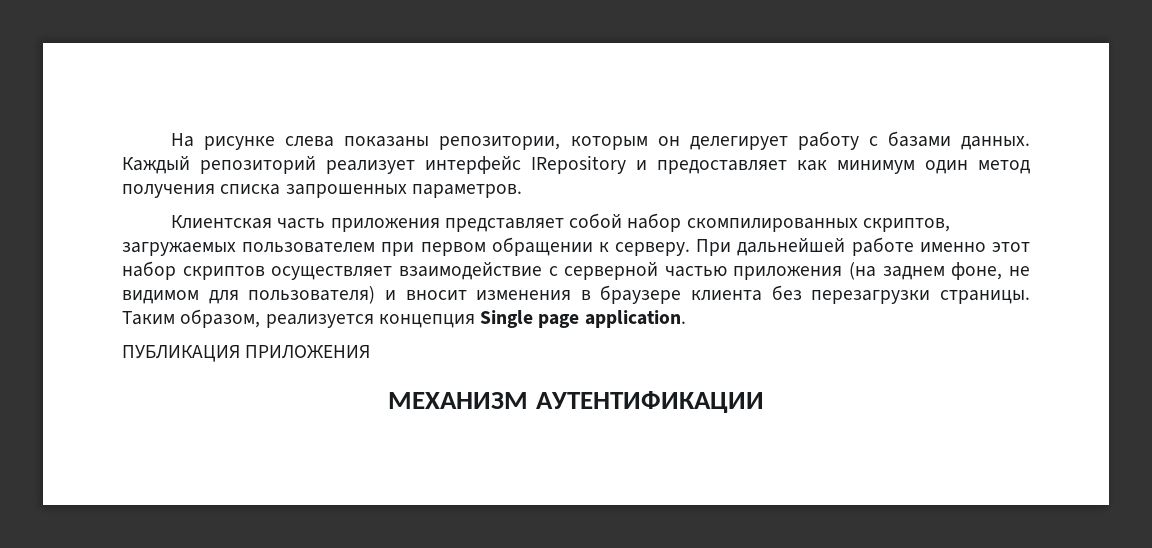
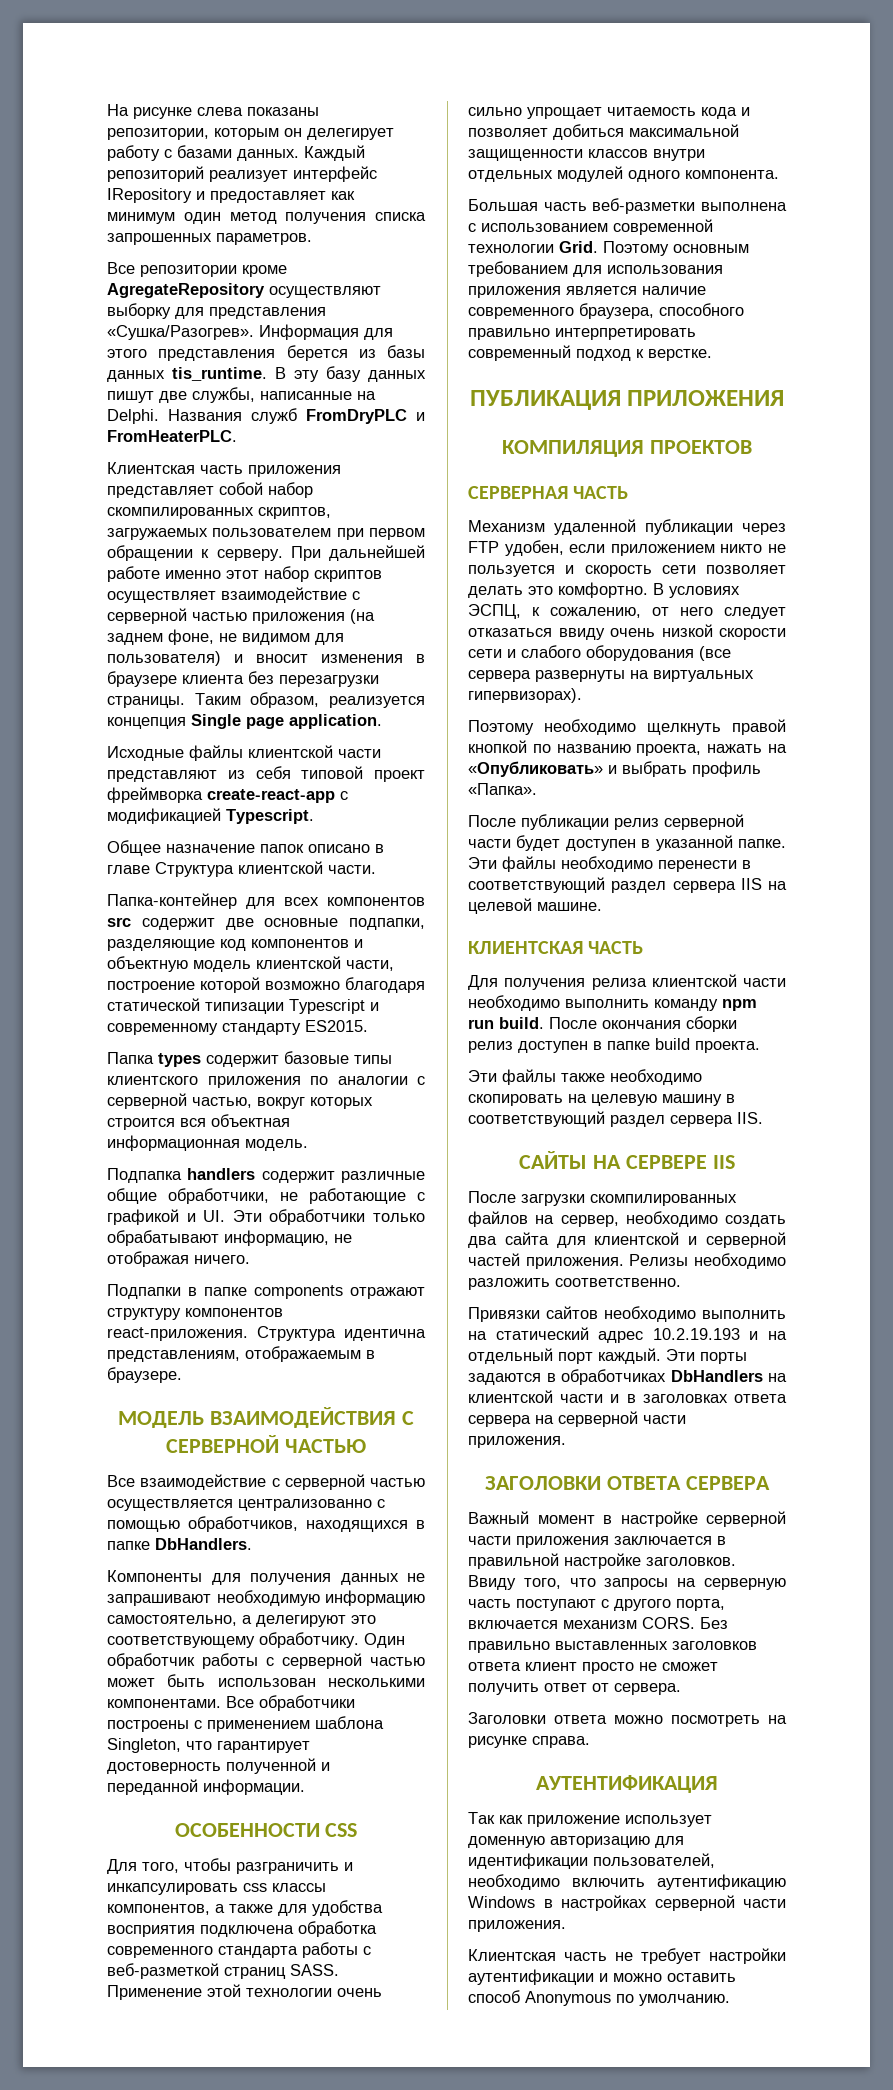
(522, 191) none -> [107,262,287,277] [107,283,381,298] [107,303,326,319] [107,324,393,340] [107,345,425,361] [107,366,426,382] [107,387,376,403] [107,408,425,424] [107,430,237,442] // Все репозитории кроме AgregateRepository осуществляют выборку для представления «Сушка/Разогрев». Информация для этого представления берется из базы данных tis_runtime. В эту базу данных пишут две службы, написанные на Delphi. Названия служб FromDryPLC и FromHeaterPLC.
[122,345,371,362] [388,391,764,413] ПУБЛИКАЦИЯ ПРИЛОЖЕНИЯ // МЕХАНИЗМ АУТЕНТИФИКАЦИИ -> [107,745,381,761] [107,766,425,782] [107,787,348,803] [107,808,314,824] [107,840,384,856] [107,861,376,877] [107,893,425,909] [107,917,425,930] [107,939,363,951] [107,956,394,972] [107,977,425,993] [107,998,379,1014] [107,1020,368,1035] [107,1051,392,1067] [107,1076,425,1088] [107,1093,373,1109] [107,1114,290,1130] [107,1135,308,1151] [107,1168,425,1183] [107,1188,425,1204] [107,1209,425,1225] [107,1230,352,1246] [107,1251,250,1267] [107,1284,425,1299] [107,1308,283,1320] [107,1326,426,1341] [107,1346,375,1362] [107,1367,182,1383] [118,1407,414,1428] [166,1435,366,1453] [107,1474,425,1490] [107,1499,385,1511] [107,1516,425,1532] [107,1538,252,1550] [107,1570,425,1585] [107,1590,425,1606] [107,1615,376,1627] [107,1632,405,1648] [107,1653,425,1669] [107,1674,425,1687] [107,1695,355,1711] [107,1716,384,1732] [107,1738,310,1753] [107,1758,330,1774] [107,1779,305,1795] [174,1823,358,1837] [107,1858,353,1874] [107,1883,326,1895] [107,1900,383,1916] [107,1921,377,1937] [107,1942,371,1958] [107,1963,339,1979] [107,1984,382,2000] [468,107,750,119] [468,124,739,140] [468,149,705,161] [468,166,779,182] [468,198,787,214] [468,219,713,235] [468,241,749,256] [468,261,723,277] [468,286,706,298] [468,303,744,319] [468,328,696,340] [468,345,712,361] [469,390,785,410] [502,440,752,457] [468,486,629,499] [468,519,786,535] [468,540,786,556] [468,565,786,577] [468,582,740,598] [468,604,786,619] [468,624,786,640] [468,645,731,661] [468,670,754,682] [468,688,582,703] [468,719,786,735] [468,740,787,756] [468,761,761,777] [468,783,537,795] [468,814,744,830] [468,835,786,851] [468,856,751,872] [468,877,787,893] [468,898,602,914] [468,941,644,954] [468,974,786,990] [468,995,757,1011] [468,1016,737,1032] [468,1038,760,1053] [468,1069,702,1085] [468,1094,735,1106] [468,1111,763,1127] [519,1151,735,1169] [468,1191,737,1206] [468,1211,786,1227] [468,1232,786,1248] [468,1253,786,1269] [468,1278,681,1290] [468,1306,786,1322] [468,1327,787,1343] [468,1348,747,1364] [468,1369,787,1385] [468,1390,787,1403] [468,1411,686,1427] [468,1436,566,1448] [485,1476,770,1490] [468,1511,786,1527] [468,1536,726,1548] [468,1553,736,1569] [468,1575,786,1590] [468,1599,725,1611] [468,1617,728,1629] [468,1641,757,1653] [468,1662,718,1674] [468,1683,681,1695] [468,1712,787,1727] [468,1736,590,1748] [536,1775,718,1793] [468,1812,712,1827] [468,1836,684,1848] [468,1853,715,1869] [468,1874,786,1890] [468,1895,786,1911] [468,1920,566,1932] [468,1948,786,1964] [468,1969,736,1985] [468,1990,730,2006] Исходные файлы клиентской части представляют из себя типовой проект фреймворка create-react-app с модификацией Typescript. // Общее назначение папок описано в главе Структура клиентской части. // Папка-контейнер для всех компонентов src содержит две основные подпапки, разделяющие код компонентов и объектную модель клиентской части, построение которой возможно благодаря статической типизации Typescript и современному стандарту ES2015. // Папка types содержит базовые типы клиентского приложения по аналогии с серверной частью, вокруг которых строится вся объектная информационная модель. // Подпапка handlers содержит различные общие обработчики, не работающие с графикой и UI. Эти обработчики только обрабатывают информацию, не отображая ничего. // Подпапки в папке components отражают структуру компонентов react-приложения. Структура идентична представлениям, отображаемым в браузере. // МОДЕЛЬ ВЗАИМОДЕЙСТВИЯ С СЕРВЕРНОЙ ЧАСТЬЮ // Все взаимодействие с серверной частью осуществляется централизованно с помощью обработчиков, находящихся в папке DbHandlers. // Компоненты для получения данных не запрашивают необходимую информацию самостоятельно, а делегируют это соответствующему обработчику. Один обработчик работы с серверной частью может быть использован несколькими компонентами. Все обработчики построены с применением шаблона Singleton, что гарантирует достоверность полученной и переданной информации. // ОСОБЕННОСТИ CSS // Для того, чтобы разграничить и инкапсулировать css классы компонентов, а также для удобства восприятия подключена обработка современного стандарта работы с веб-разметкой страниц SASS. Применение этой технологии очень сильно упрощает читаемость кода и позволяет добиться максимальной защищенности классов внутри отдельных модулей одного компонента. // Большая часть веб-разметки выполнена с использованием современной технологии Grid. Поэтому основным требованием для использования приложения является наличие современного браузера, способного правильно интерпретировать современный подход к верстке. // ПУБЛИКАЦИЯ ПРИЛОЖЕНИЯ // КОМПИЛЯЦИЯ ПРОЕКТОВ // СЕРВЕРНАЯ ЧАСТЬ // Механизм удаленной публикации через FTP удобен, если приложением никто не пользуется и скорость сети позволяет делать это комфортно. В условиях ЭСПЦ, к сожалению, от него следует отказаться ввиду очень низкой скорости сети и слабого оборудования (все сервера развернуты на виртуальных гипервизорах). // Поэтому необходимо щелкнуть правой кнопкой по названию проекта, нажать на «Опубликовать» и выбрать профиль «Папка». // После публикации релиз серверной части будет доступен в указанной папке. Эти файлы необходимо перенести в соответствующий раздел сервера IIS на целевой машине. // КЛИЕНТСКАЯ ЧАСТЬ // Для получения релиза клиентской части необходимо выполнить команду npm run build. После окончания сборки релиз доступен в папке build проекта. // Эти файлы также необходимо скопировать на целевую машину в соответствующий раздел сервера IIS. // САЙТЫ НА СЕРВЕРЕ IIS // После загрузки скомпилированных файлов на сервер, необходимо создать два сайта для клиентской и серверной частей приложения. Релизы необходимо разложить соответственно. // Привязки сайтов необходимо выполнить на статический адрес 10.2.19.193 и на отдельный порт каждый. Эти порты задаются в обработчиках DbHandlers на клиентской части и в заголовках ответа сервера на серверной части приложения. // ЗАГОЛОВКИ ОТВЕТА СЕРВЕРА // Важный момент в настройке серверной части приложения заключается в правильной настройке заголовков. Ввиду того, что запросы на серверную часть поступают с другого порта, включается механизм CORS. Без правильно выставленных заголовков ответа клиент просто не сможет получить ответ от сервера. // Заголовки ответа можно посмотреть на рисунке справа. // АУТЕНТИФИКАЦИЯ // Так как приложение использует доменную авторизацию для идентификации пользователей, необходимо включить аутентификацию Windows в настройках серверной части приложения. // Клиентская часть не требует настройки аутентификации и можно оставить способ Anonymous по умолчанию.

